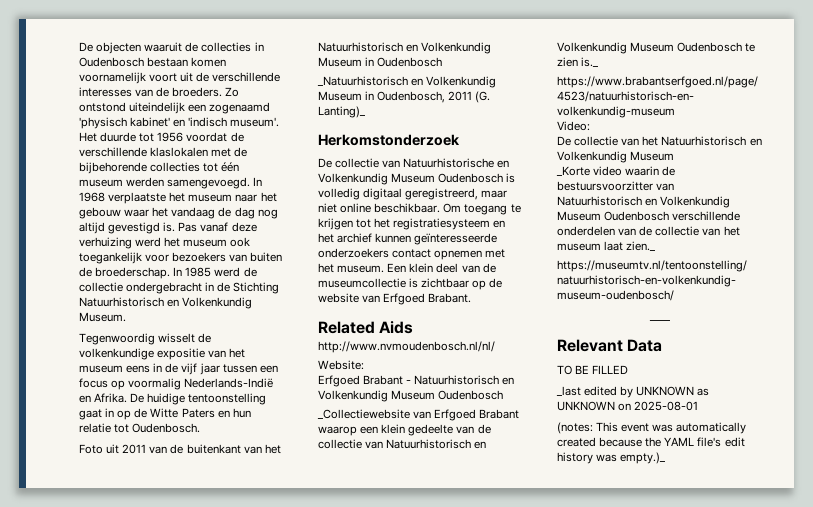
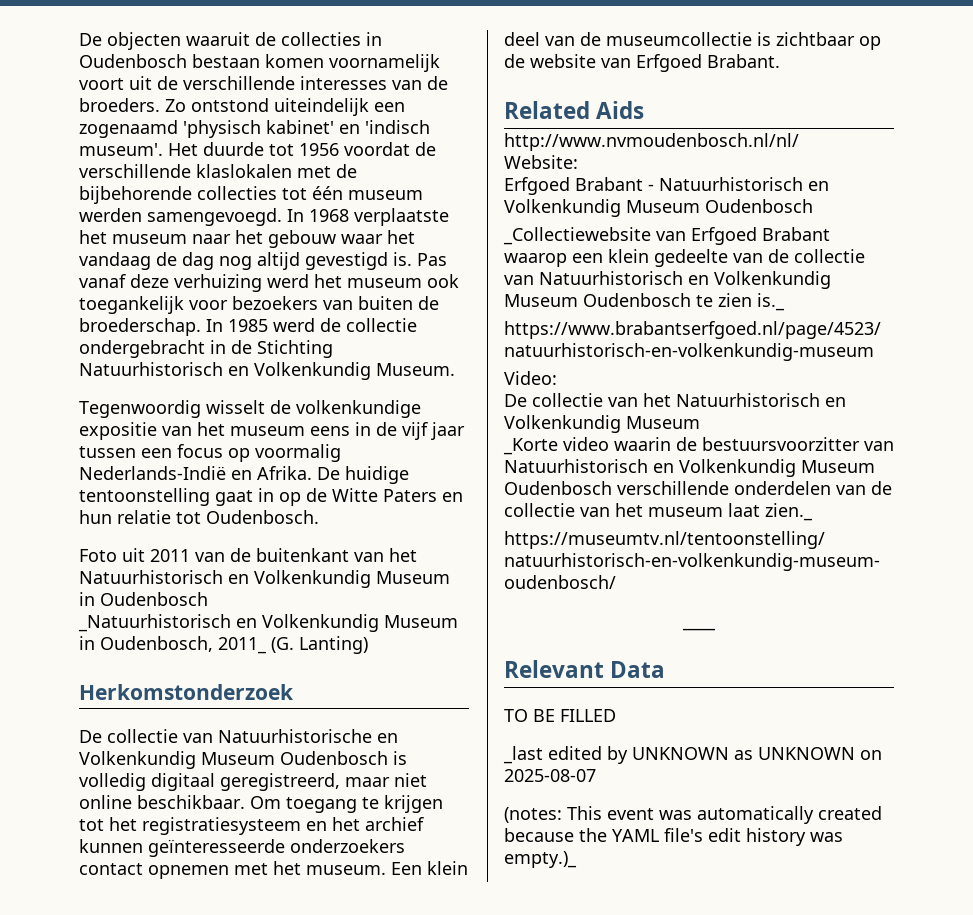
[448,91,491,103] [318,106,365,118] 2011 (G. Lanting)_ -> [218,636,368,654] 2011_ (G. Lanting)
[634,401,699,411] 2025-08-01 -> [504,769,596,782] 2025-08-07

